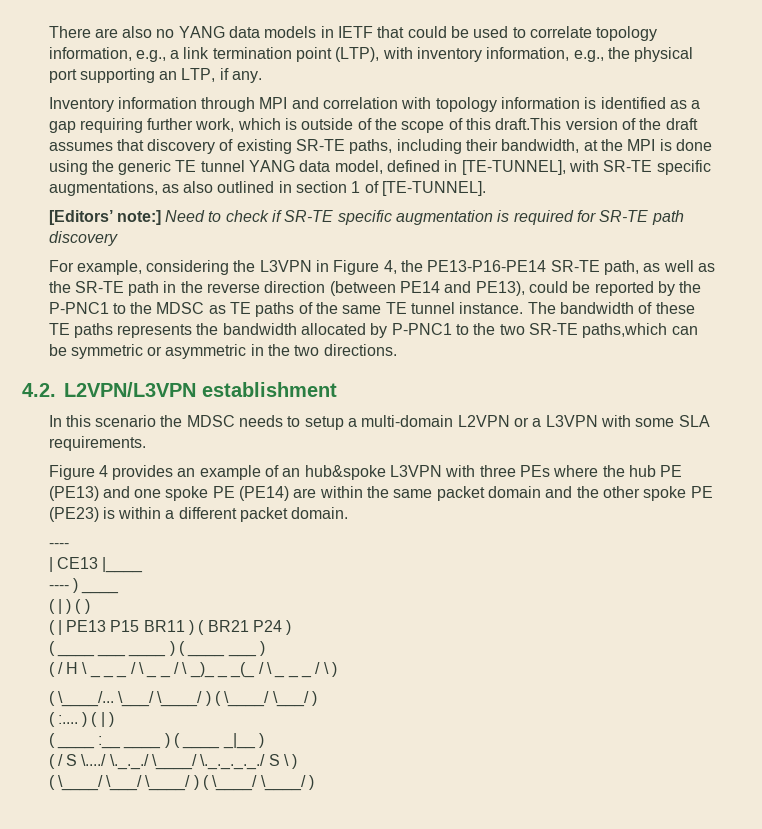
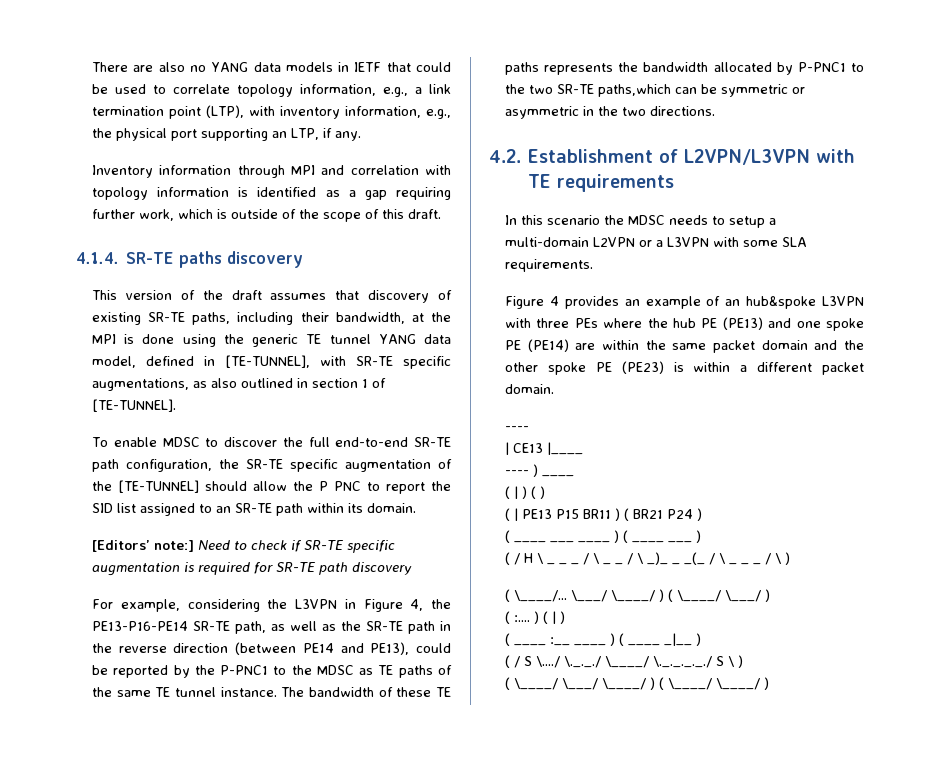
[495,118,562,130] draft.This -> [408,209,442,219] [76,251,304,268] [92,290,118,300] draft. // 4.1.4. SR-TE paths discovery // This
(487, 188) none -> [92,437,451,447] [92,459,452,472] [92,480,451,494] [92,503,417,516] // To enable MDSC to discover the full end-to-end SR-TE path configuration, the SR-TE specific augmentation of the [TE-TUNNEL] should allow the P PNC to report the SID list assigned to an SR-TE path within its domain.
[64,382,337,397] L2VPN/L3VPN establishment -> [528,149,856,165] [528,174,675,192] Establishment of L2VPN/L3VPN with TE requirements

